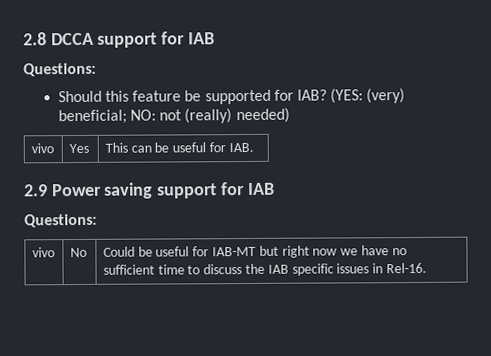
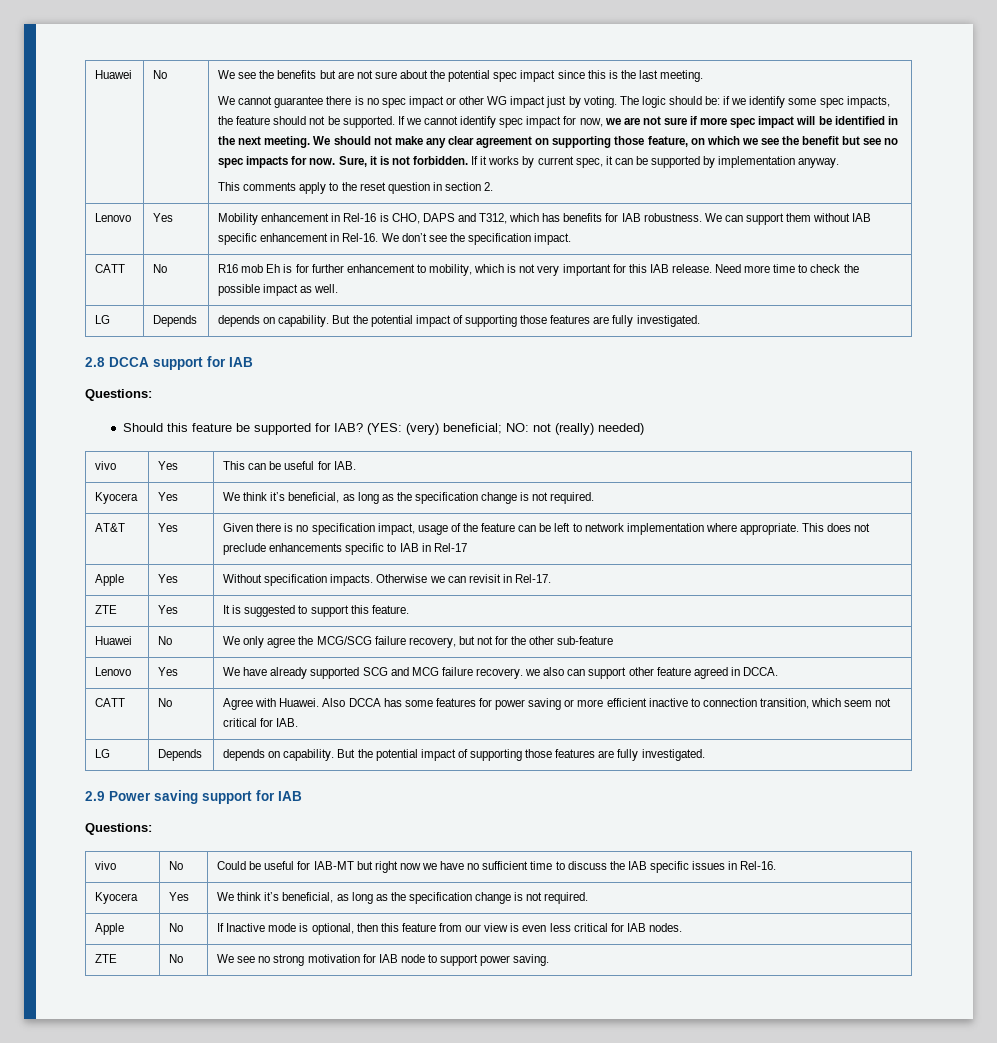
(23, 39) none -> [95,70,133,79] [153,70,168,79] [218,70,704,82] [218,96,890,108] [218,116,898,128] [218,136,899,148] [218,156,840,168] [218,182,494,194] [95,213,132,222] [153,213,174,222] [218,213,872,225] [218,233,572,245] [95,264,126,273] [153,264,168,273] [218,264,859,276] [218,284,339,296] [95,315,111,324] [153,315,198,327] [218,315,700,327] Huawei | No | We see the benefits but are not sure about the potential spec impact since this is the last meeting. // We cannot guarantee there is no spec impact or other WG impact just by voting. The logic should be: if we identify some spec impacts, the feature should not be supported. If we cannot identify spec impact for now, we are not sure if more spec impact will be identified in the next meeting. We should not make any clear agreement on supporting those feature, on which we see the benefit but see no spec impacts for now. Sure, it is not forbidden. If it works by current spec, it can be supported by implementation anyway. // This comments apply to the reset question in section 2. // Lenovo | Yes | Mobility enhancement in Rel-16 is CHO, DAPS and T312, which has benefits for IAB robustness. We can support them without IAB specific enhancement in Rel-16. We don’t see the specification impact. // CATT | No | R16 mob Eh is for further enhancement to mobility, which is not very important for this IAB release. Need more time to check the possible impact as well. // LG | Depends | depends on capability. But the potential impact of supporting those features are fully investigated. //
(254, 147) none -> [95,492,139,504] [158,492,179,501] [223,492,595,504] [95,523,126,532] [158,523,179,532] [223,523,871,535] [223,543,467,555] [95,574,125,586] [158,574,179,583] [223,574,551,586] [95,605,118,614] [158,605,179,614] [223,605,409,617] [95,636,133,645] [158,636,173,645] [223,636,614,648] [95,667,132,676] [158,667,179,676] [223,667,778,679] [95,698,126,707] [158,698,173,707] [223,698,892,710] [223,718,299,727] [95,749,111,758] [158,749,203,761] [223,749,705,761] // Kyocera | Yes | We think it’s beneficial, as long as the specification change is not required. // AT&T | Yes | Given there is no specification impact, usage of the feature can be left to network implementation where appropriate. This does not preclude enhancements specific to IAB in Rel-17 // Apple | Yes | Without specification impacts. Otherwise we can revisit in Rel-17. // ZTE | Yes | It is suggested to support this feature. // Huawei | No | We only agree the MCG/SCG failure recovery, but not for the other sub-feature // Lenovo | Yes | We have already supported SCG and MCG failure recovery. we also can support other feature agreed in DCCA. // CATT | No | Agree with Huawei. Also DCCA has some features for power saving or more efficient inactive to connection transition, which seem not critical for IAB. // LG | Depends | depends on capability. But the potential impact of supporting those features are fully investigated.
(427, 268) none -> [95,892,139,904] [169,892,190,901] [217,892,589,904] [95,923,125,935] [169,923,184,932] [217,923,682,935] [95,954,118,963] [169,954,184,963] [217,954,550,966] // Kyocera | Yes | We think it’s beneficial, as long as the specification change is not required. // Apple | No | If Inactive mode is optional, then this feature from our view is even less critical for IAB nodes. // ZTE | No | We see no strong motivation for IAB node to support power saving.

